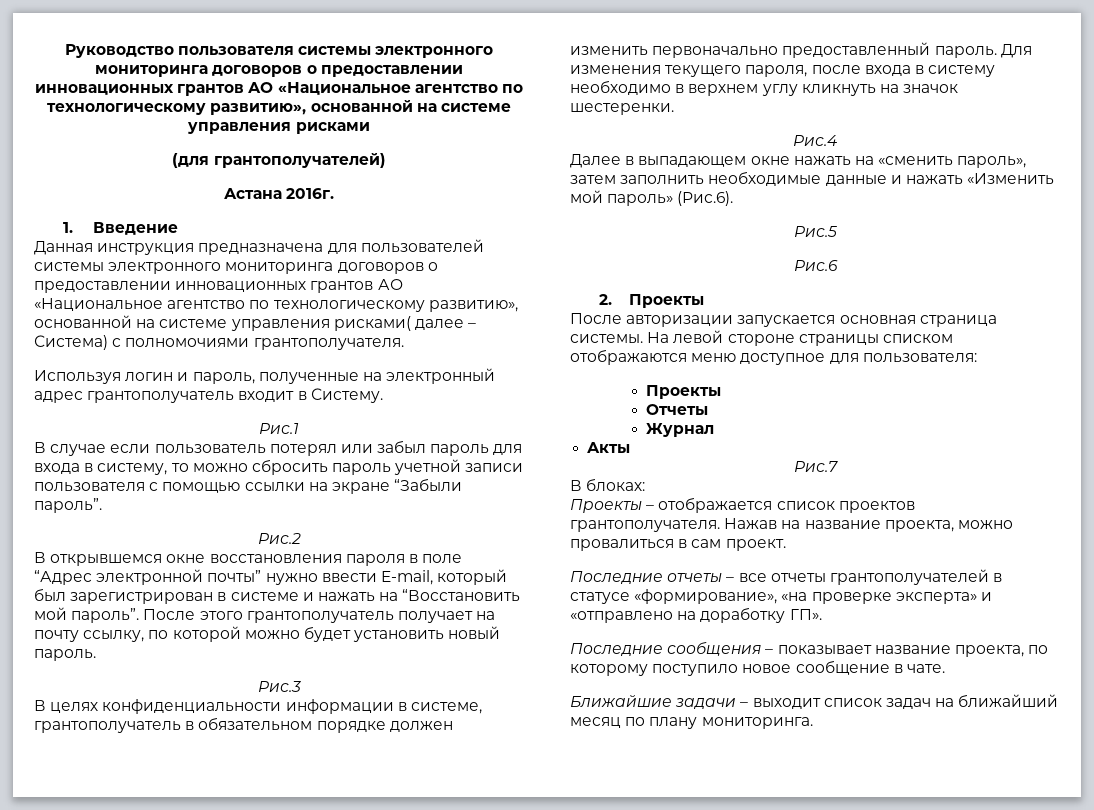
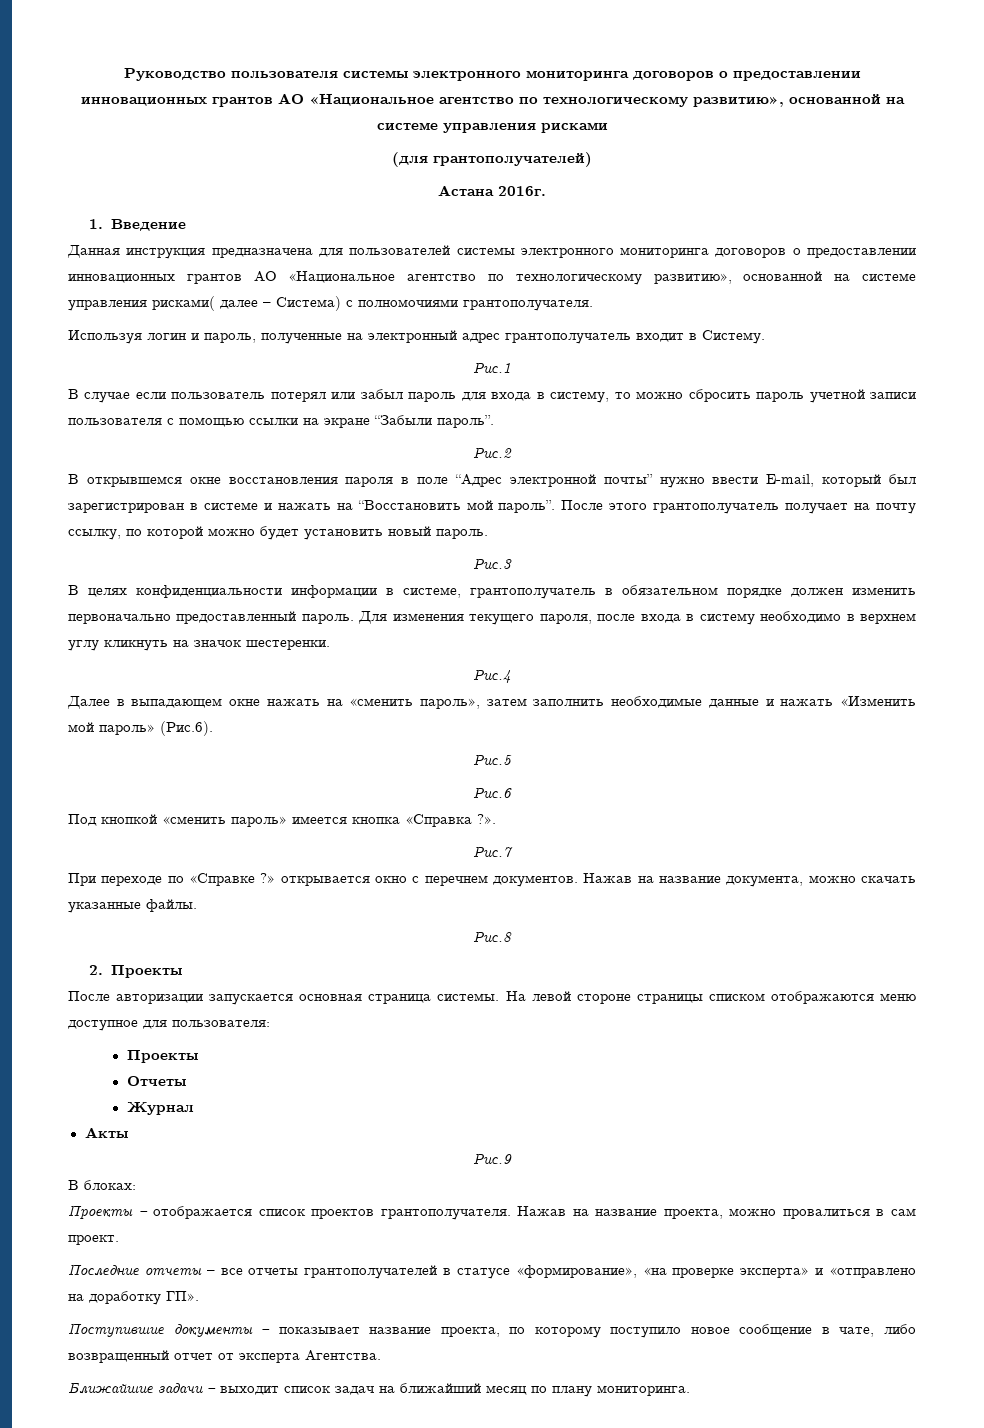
(838, 265) none -> [68,814,496,827] [473,846,513,857] [68,873,917,887] [68,899,197,913] [473,931,512,942] // Под кнопкой «сменить пароль» имеется кнопка «Справка ?». // Рис.7 // При переходе по «Справке ?» открывается окно с перечнем документов. Нажав на название документа, можно скачать указанные файлы. // Рис.8
[793,461,838,472] Рис.7 -> [473,1153,512,1164] Рис.9
[570,641,762,656] Последние сообщения -> [68,1323,253,1337] Поступившие документы
[906,664,945,673] чате. -> [839,1324,917,1337] [68,1350,381,1363] чате, либо возвращенный отчет от эксперта Агентства.

